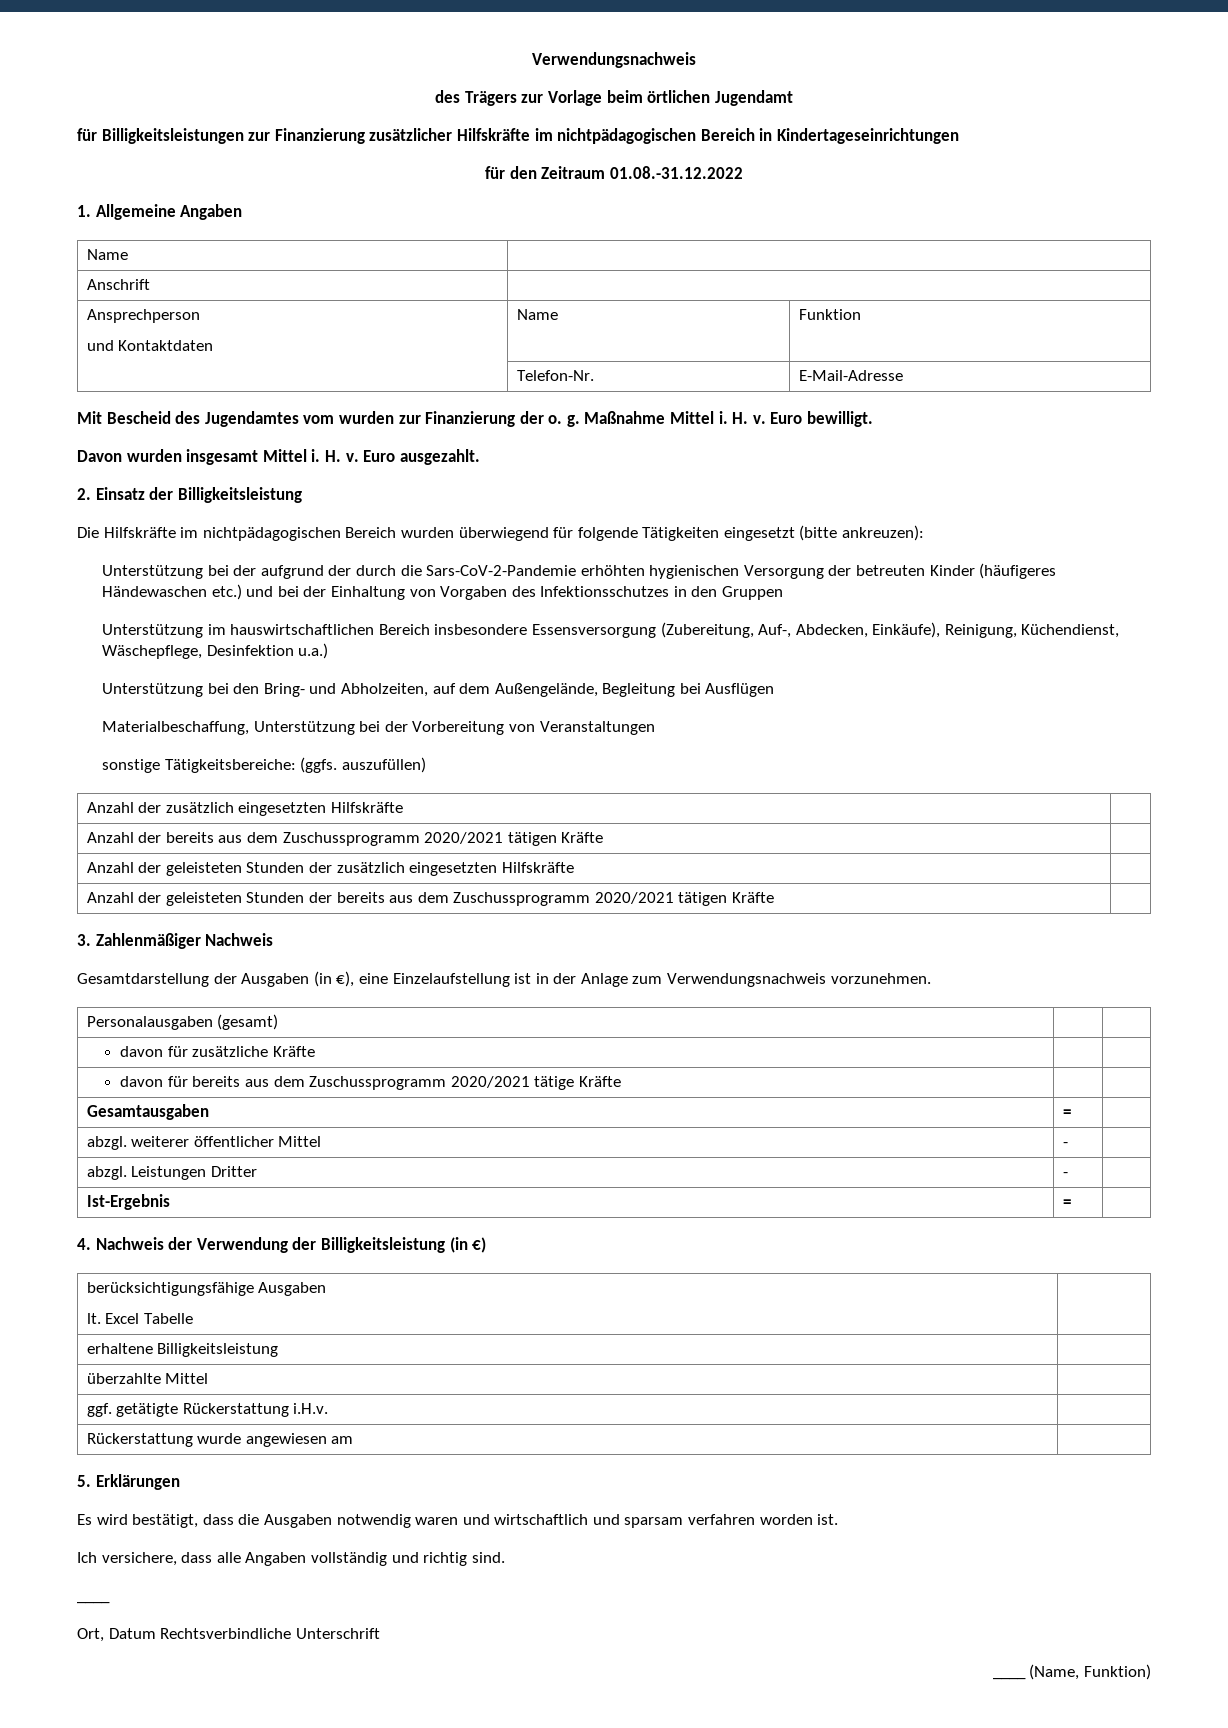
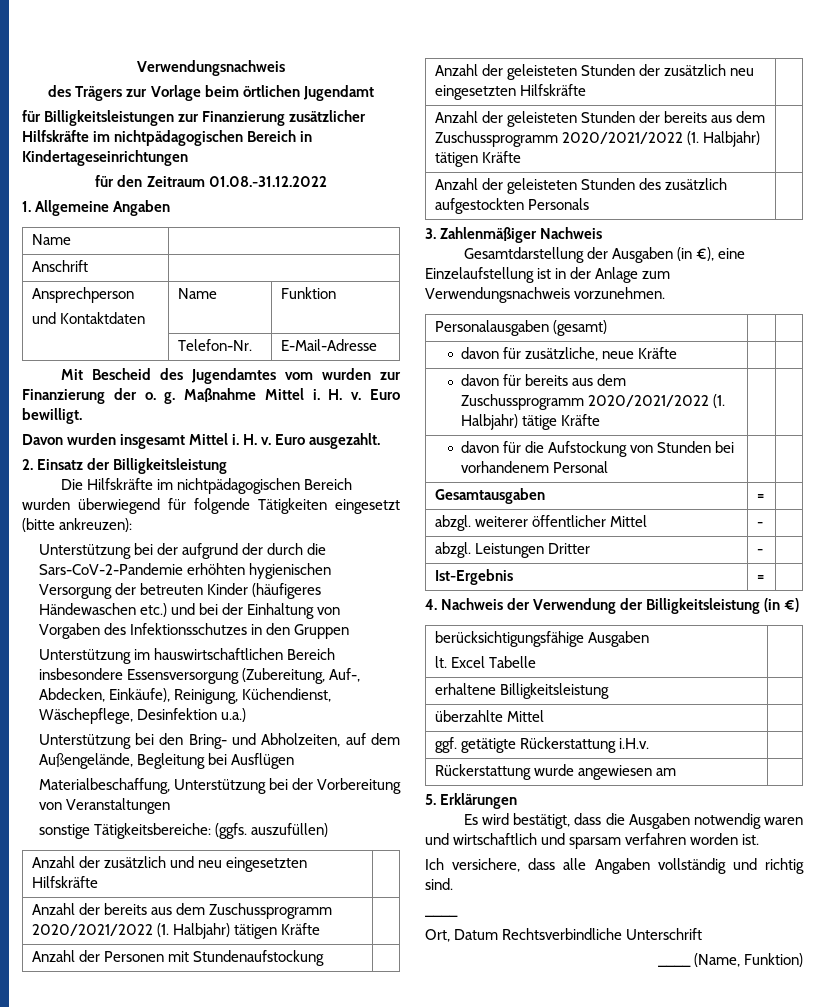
(234, 807) none -> [169,856,222,868] und neu
[424,832,604,846] 2020/2021 tätigen Kräfte | -> [31,923,320,939] [31,950,324,966] 2020/2021/2022 (1. Halbjahr) tätigen Kräfte | // Anzahl der Personen mit Stundenaufstockung |
(405, 867) none -> [729,68,754,76] neu
[594,892,775,906] 2020/2021 tätigen Kräfte | -> [561,131,760,147] [434,151,521,167] [434,178,727,194] [434,198,589,214] 2020/2021/2022 (1. Halbjahr) tätigen Kräfte | // Anzahl der geleisteten Stunden des zusätzlich aufgestockten Personals |
[192,1046,269,1057] zusätzliche -> [525,347,635,361] zusätzliche, neue
[450,1076,530,1088] 2020/2021 -> [588,394,726,408] [461,414,519,430] 2020/2021/2022 (1. Halbjahr)
(621, 1081) none -> [461,441,735,457] [461,461,609,473] // davon für die Aufstockung von Stunden bei vorhandenem Personal | |

